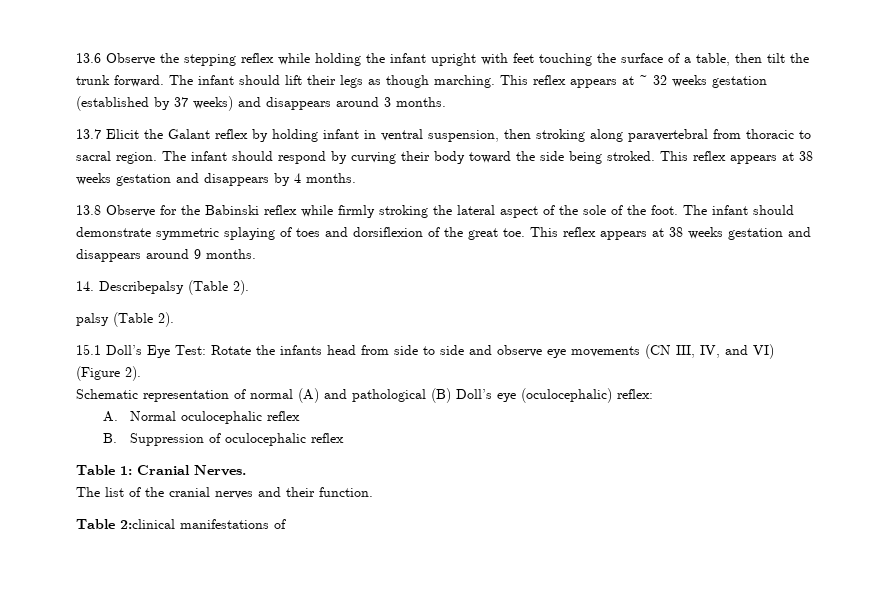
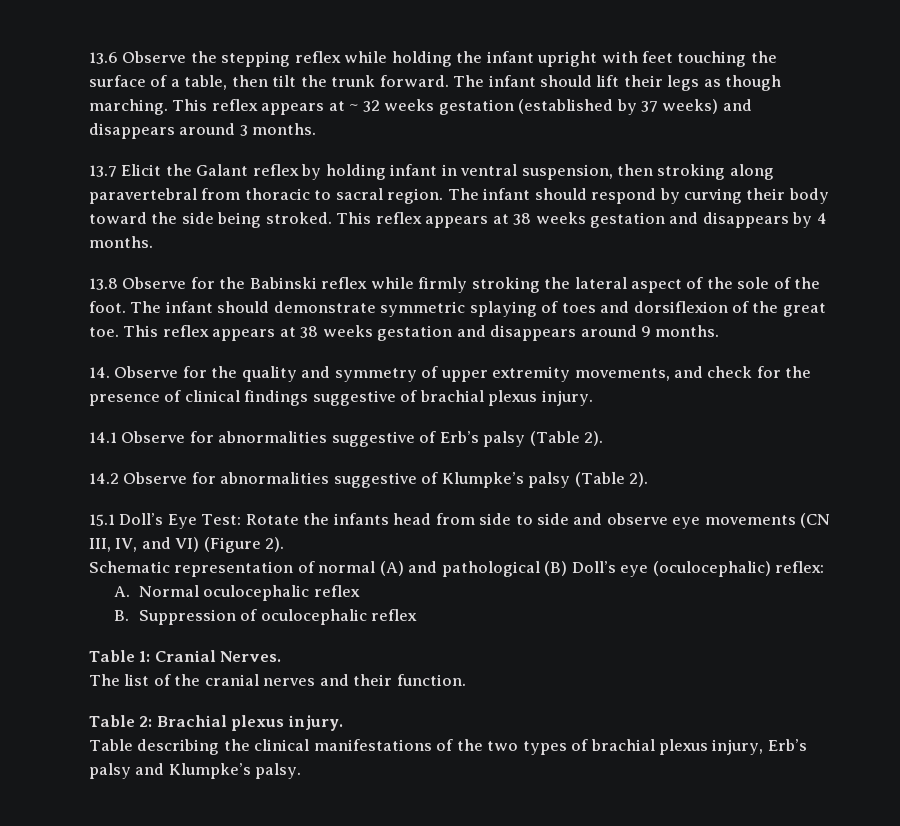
[99,280,249,295] Describepalsy (Table 2). // -> [114,366,812,382] [89,390,593,406] [89,431,604,447] [89,472,524,488] Observe for the quality and symmetry of upper extremity movements, and check for the presence of clinical findings suggestive of brachial plexus injury. // 14.1 Observe for abnormalities suggestive of Erb’s palsy (Table 2). // 14.2 Observe for abnormalities suggestive of Klumpke’s
[120,519,286,529] 2:clinical manifestations of -> [139,715,343,731] [89,739,807,755] [89,763,302,779] 2: Brachial plexus injury. // Table describing the clinical manifestations of the two types of brachial plexus injury, Erb’s palsy and Klumpke’s palsy.

